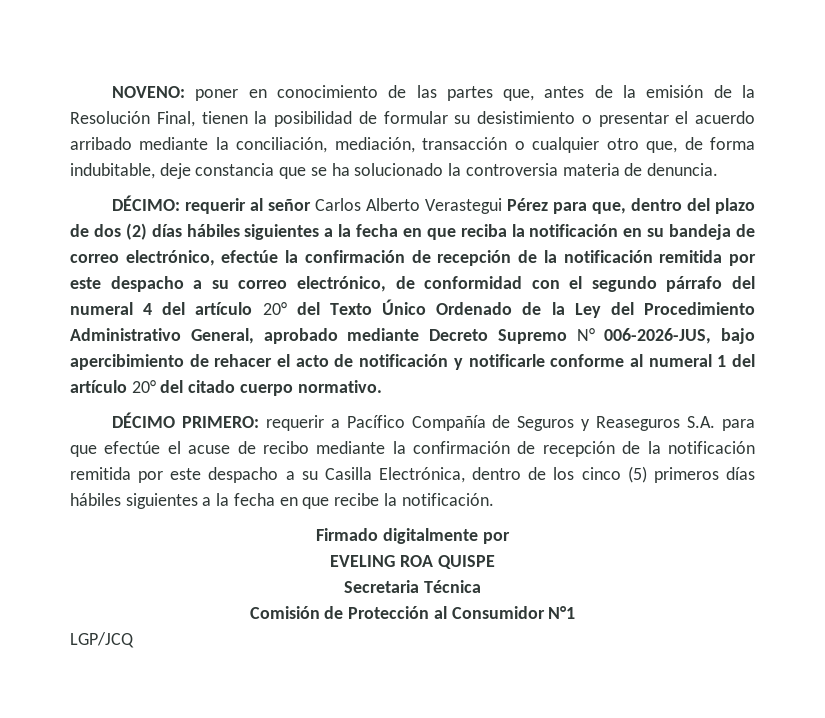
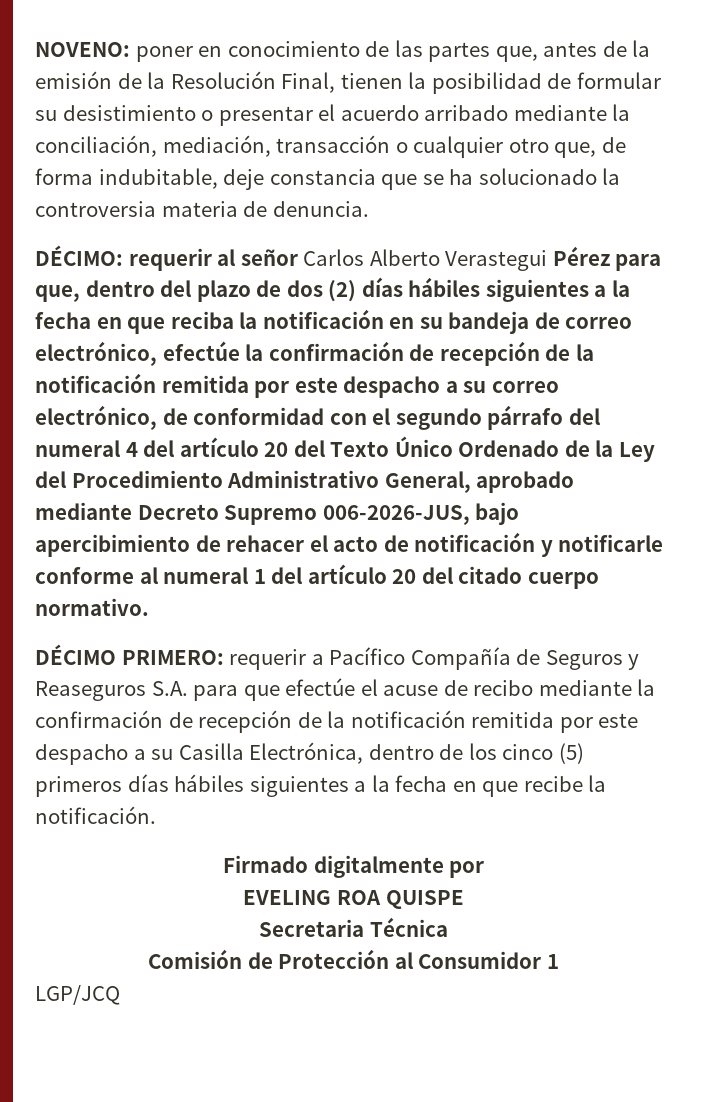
[262,302,287,315] 20° -> [264,442,289,457] 20
[576,328,595,341] N° -> (318, 515) none
[131,380,156,393] 20° -> [392,569,417,584] 20
[548,606,576,619] N°1 -> [546,954,559,969] 1

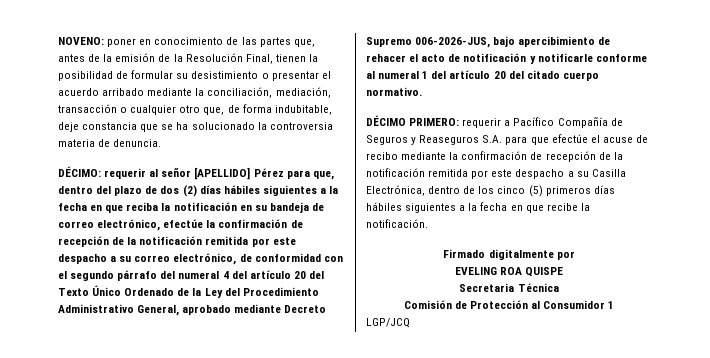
[303,249,548,271] Carlos Alberto Verastegui -> [194,167,251,180] [APELLIDO]

